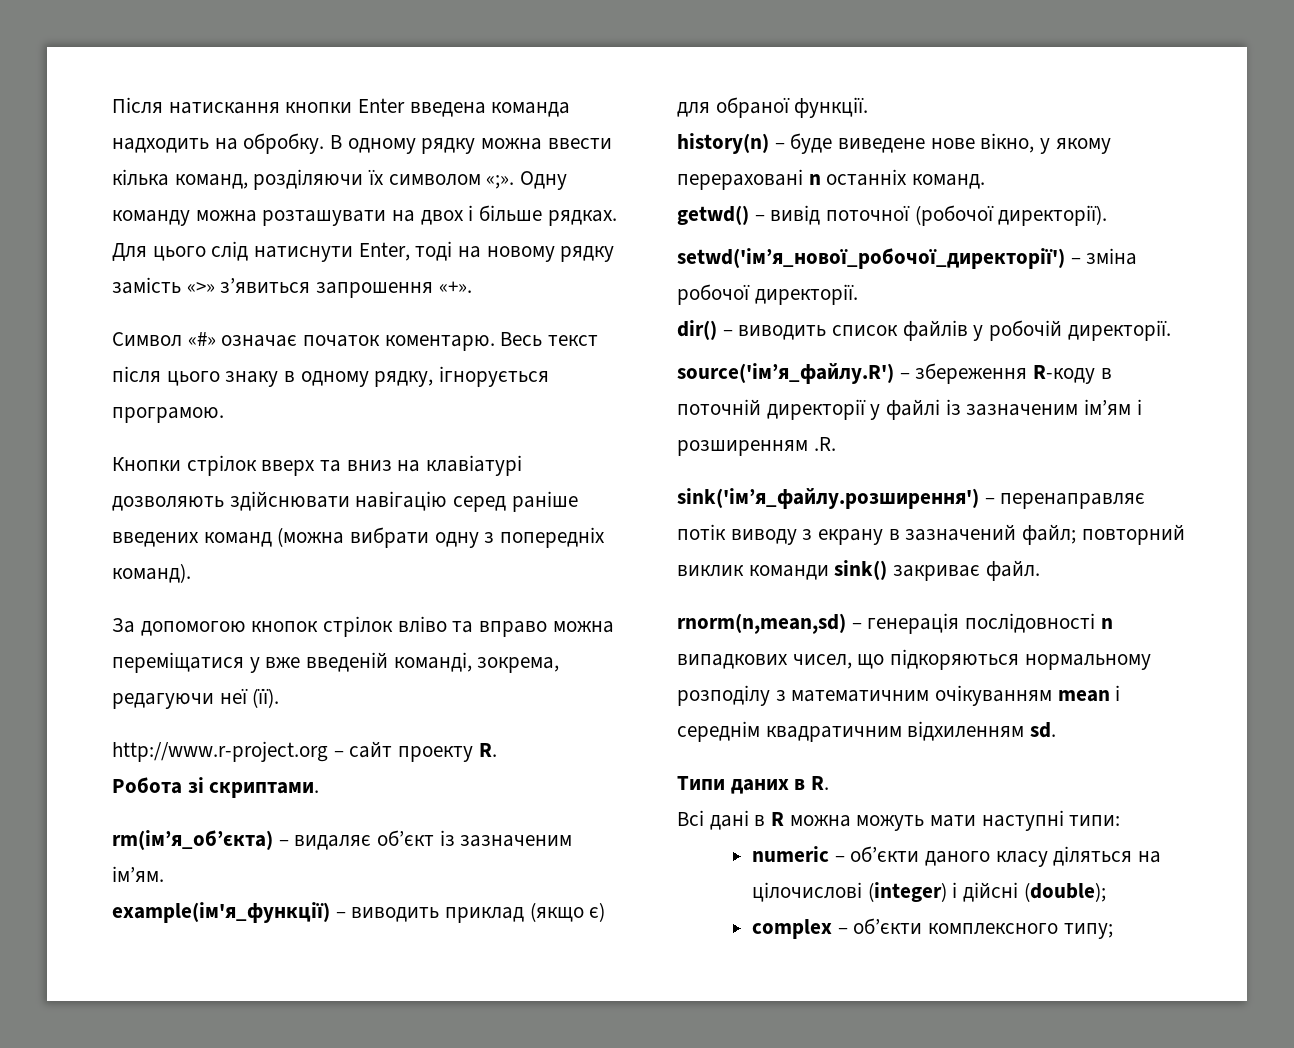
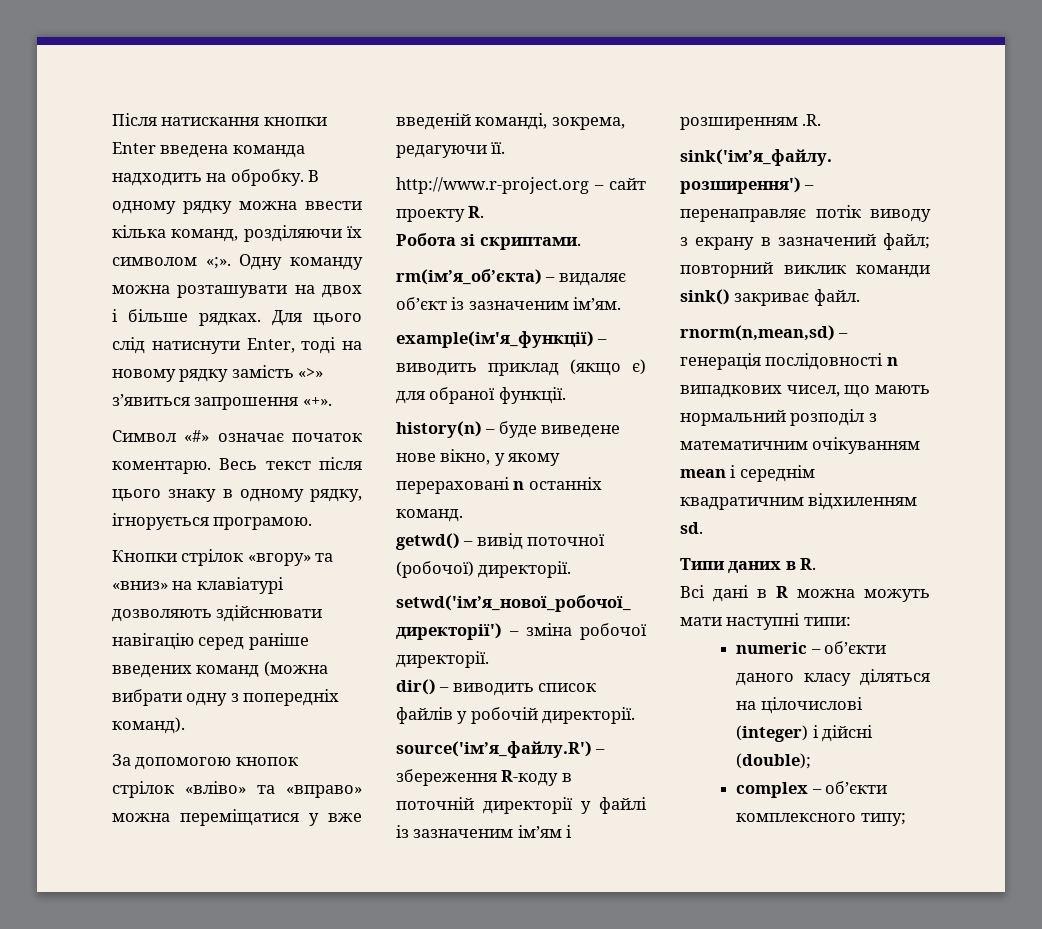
[261,460,392,476] вверх та вниз -> [247,553,334,566] [112,581,168,590] «вгору» та «вниз»
[397,616,548,637] вліво та вправо -> [185,781,362,798] «вліво» та «вправо»
[219,688,280,708] неї (її). -> [491,142,506,154] її.
[914,205,1108,226] (робочої директорії). -> [396,561,572,578] (робочої) директорії.
[890,649,1151,670] [677,685,770,706] підкоряються нормальному розподілу -> [875,385,930,394] [680,409,865,426] мають нормальний розподіл

